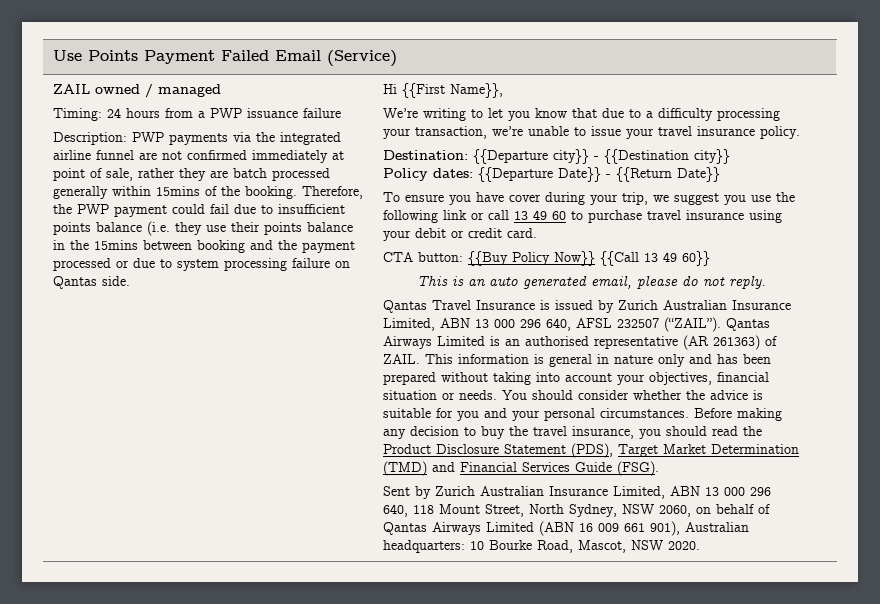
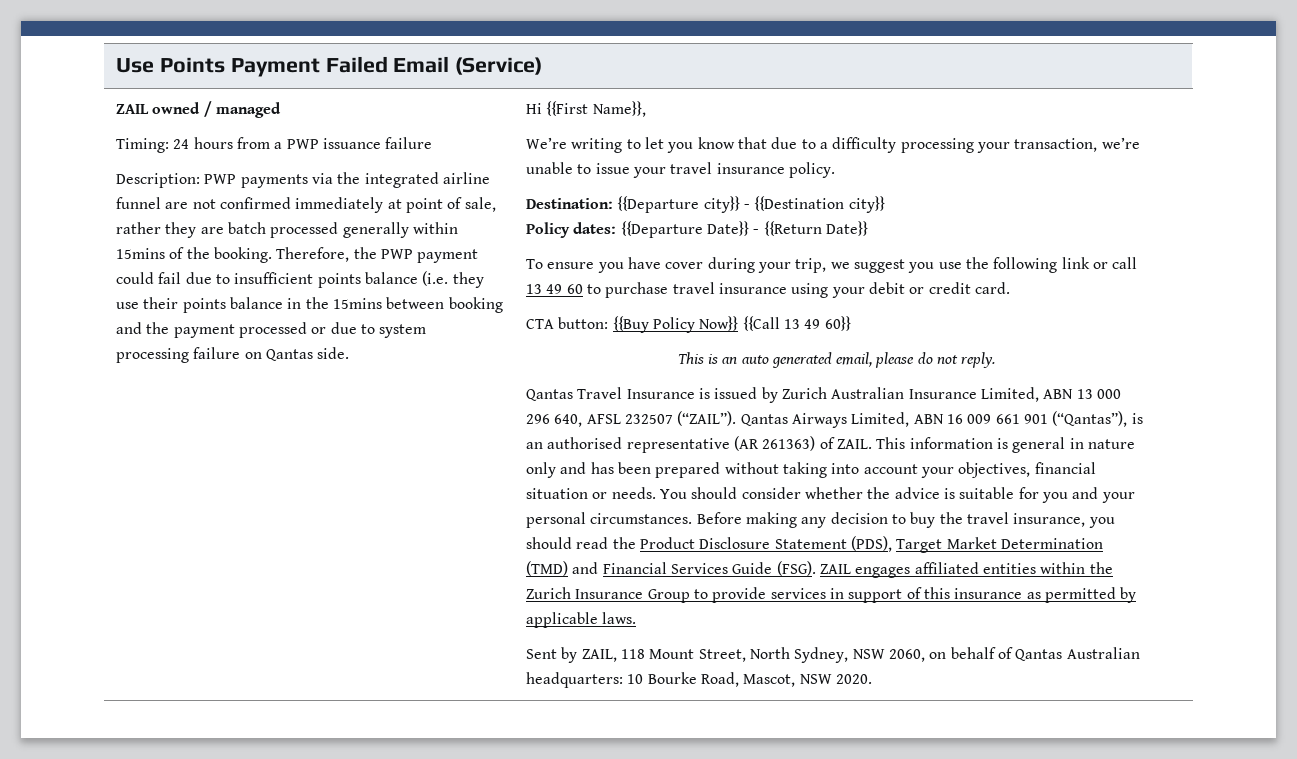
[436,336,485,346] Limited -> [851,411,1128,427] Limited, ABN 16 009 661 901 (“Qantas”),
[382,486,771,499] [382,504,408,517] // Sent by Zurich Australian Insurance Limited, ABN 13 000 296 640, -> [820,562,1113,578] [526,587,1137,603] [526,612,637,628] [526,647,617,663] ZAIL engages affiliated entities within the Zurich Insurance Group to provide services in support of this insurance as permitted by applicable laws. // Sent by ZAIL,
[431,521,680,536] Airways Limited (ABN 16 009 661 901), -> (1063, 655) none

